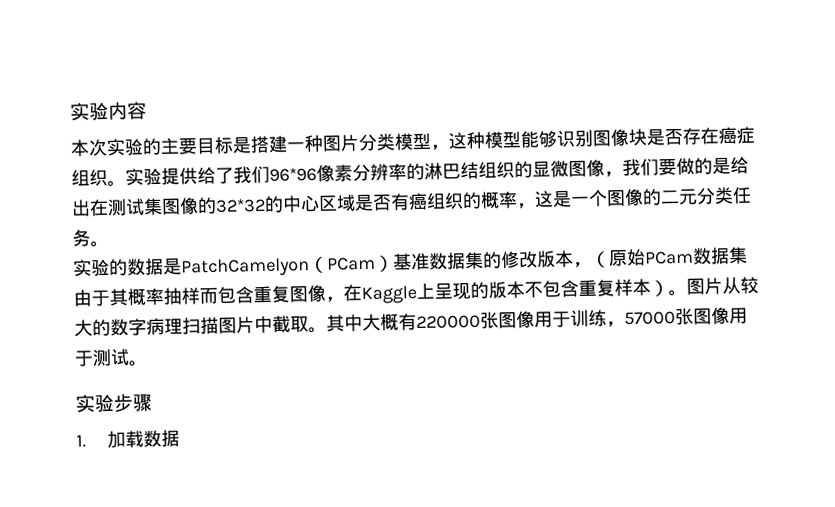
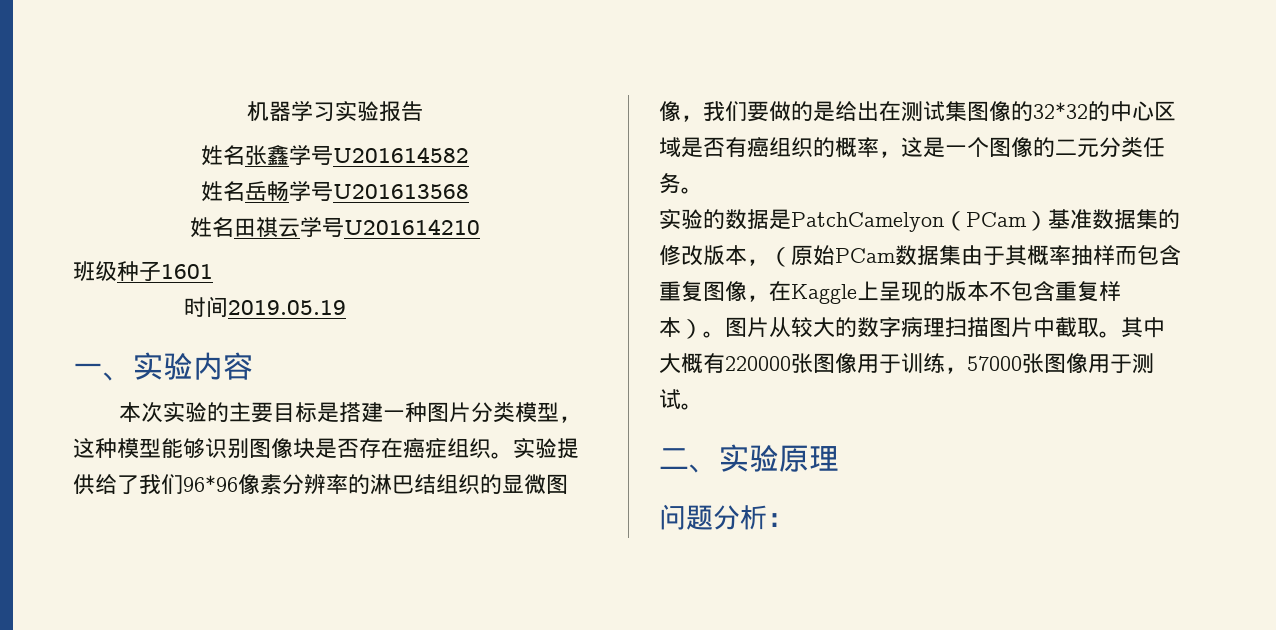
(70, 111) none -> [247,101,423,122] [201,145,469,166] [201,181,469,202] [190,217,480,238] [73,261,213,282] [183,296,346,318] [73,363,133,381] 机器学习实验报告 // 姓名张鑫学号U201614582 // 姓名岳畅学号U201613568 // 姓名田祺云学号U201614210 // 班级种子1601 // 时间2019.05.19 // 一、
[75,393,152,413] [76,429,180,449] 实验步骤 // 1.加载数据 -> [659,444,839,473] [659,504,794,530] 二、实验原理 // 问题分析：

